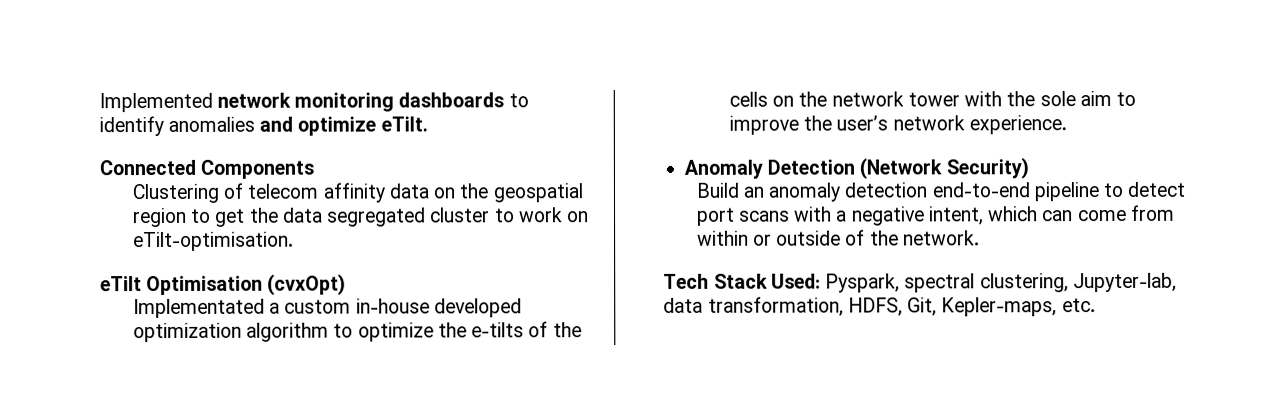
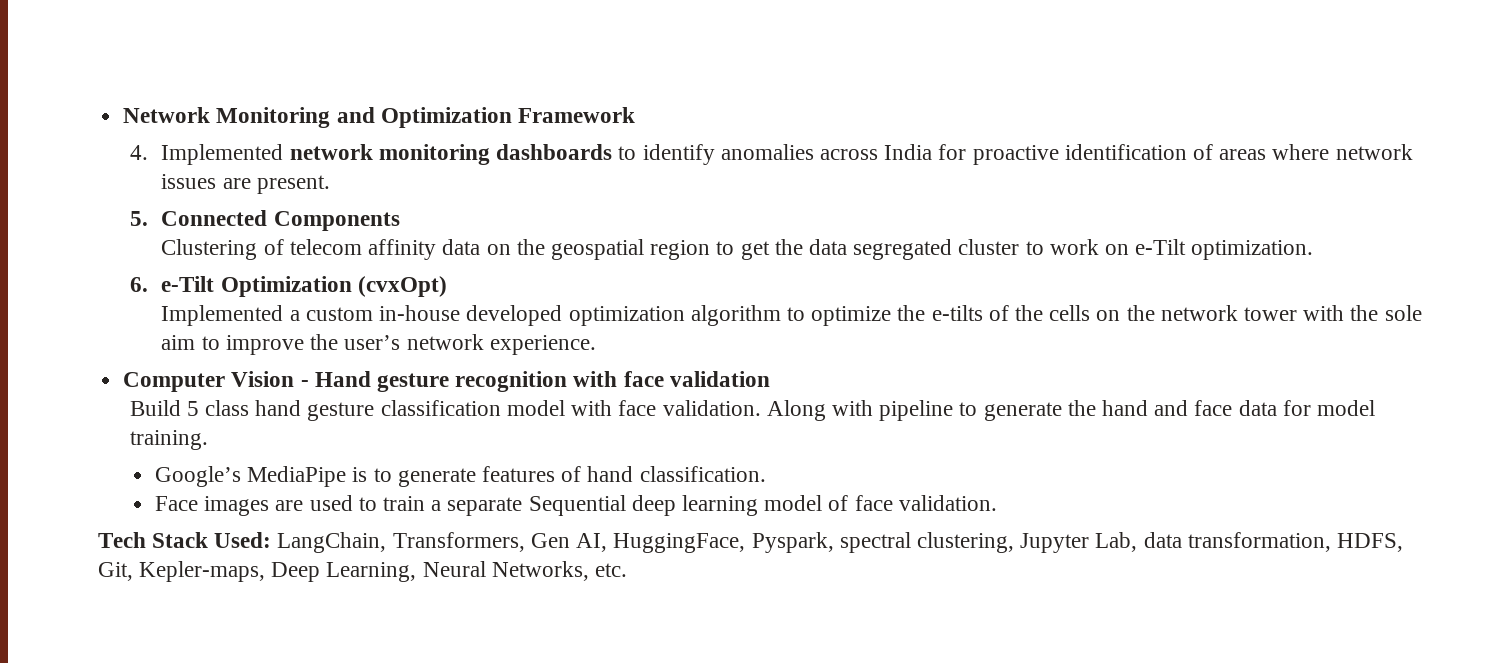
(98, 102) none -> [123,107,635,128] [129,145,148,160] Network Monitoring and Optimization Framework // 4.
[259,116,428,136] and optimize eTilt. // -> [819,144,1413,165] [161,174,330,194] [129,211,148,226] across India for proactive identification of areas where network issues are present. // 5.
[132,231,294,252] [99,275,263,296] eTilt-optimisation. // eTilt Optimisation -> [1135,239,1314,260] [129,276,352,297] e-Tilt optimization. // 6. e-Tilt Optimization
[132,298,265,319] Implementated -> [161,305,284,326] Implemented
[683,157,1029,180] [695,181,1186,202] [696,204,1175,226] [696,229,980,246] [663,273,821,289] Anomaly Detection (Network Security) // Build an anomaly detection end-to-end pipeline to detect port scans with a negative intent, which can come from within or outside of the network. // Tech Stack Used: -> [123,371,770,392] [129,400,1376,421] [129,430,208,450] [154,466,766,487] [154,495,997,516] [97,532,746,553] Computer Vision - Hand gesture recognition with face validation // Build 5 class hand gesture classification model with face validation. Along with pipeline to generate the hand and face data for model training. // Google’s MediaPipe is to generate features of hand classification. // Face images are used to train a separate Sequential deep learning model of face validation. // Tech Stack Used: LangChain, Transformers, Gen AI, HuggingFace,
[1072,272,1177,293] Jupyter-lab, -> [1020,532,1138,553] Jupyter Lab,
(1058, 307) none -> [271,561,589,582] Deep Learning, Neural Networks,

